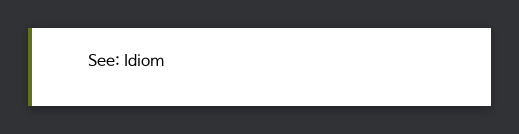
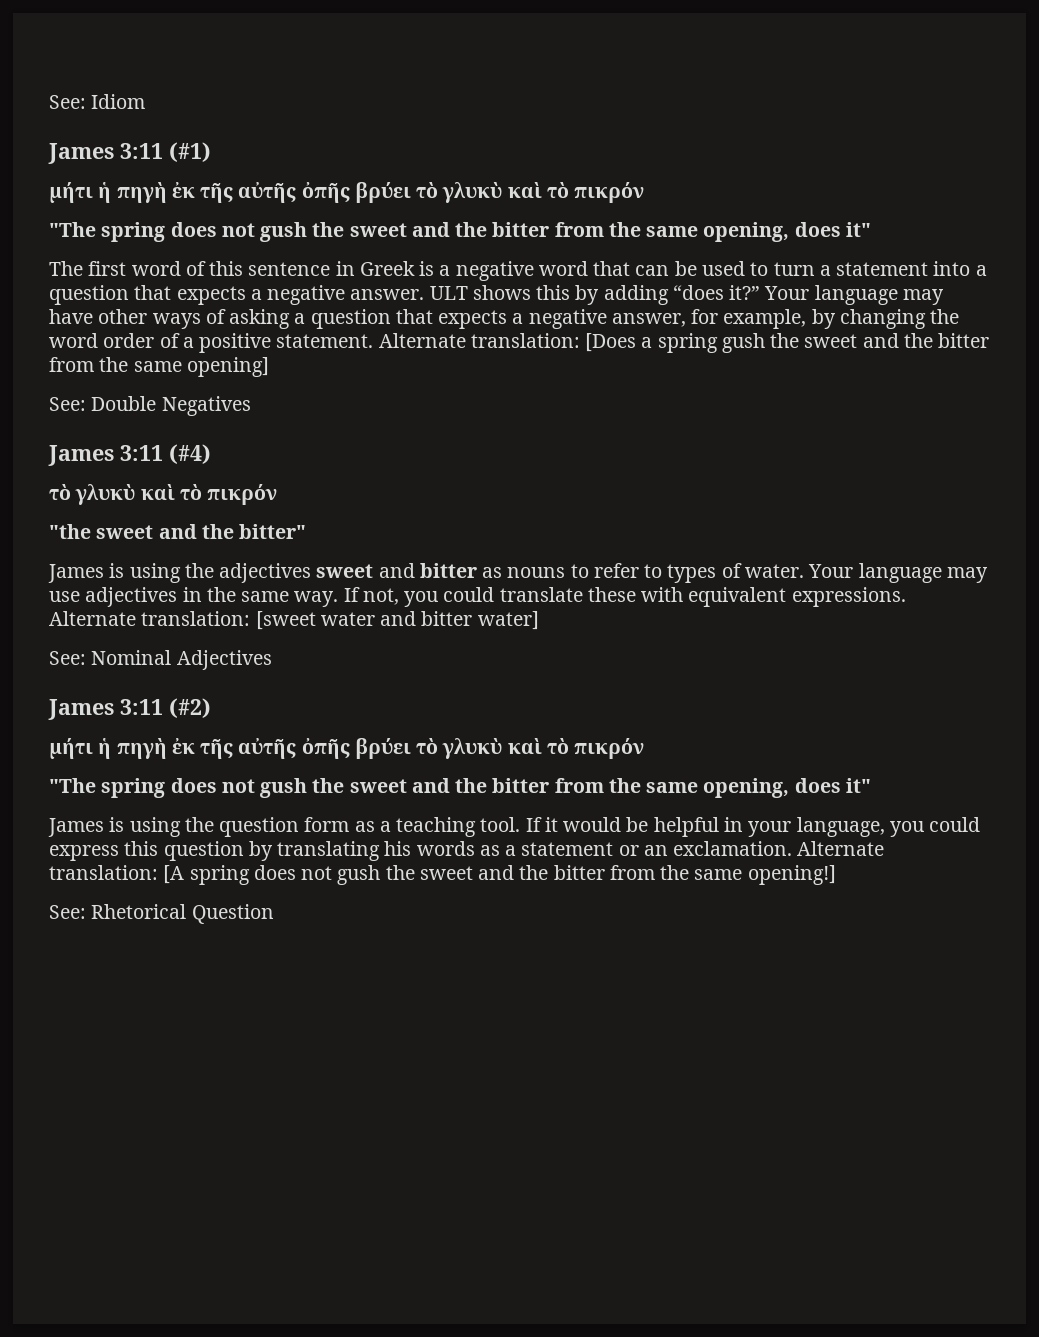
(165, 60) none -> [48,142,211,164] [49,182,645,203] [49,222,871,242] [49,261,987,281] [49,285,944,305] [49,309,960,329] [49,333,990,353] [49,357,269,377] [49,396,251,416] [48,444,211,466] [49,484,278,505] [49,524,307,539] [48,563,988,583] [49,587,906,607] [49,611,539,630] [49,650,272,670] [48,698,211,720] [49,738,645,759] [49,778,871,798] [48,817,981,837] [49,841,885,861] [49,865,836,885] [49,904,274,924] // James 3:11 (#1) // μήτι ἡ πηγὴ ἐκ τῆς αὐτῆς ὀπῆς βρύει τὸ γλυκὺ καὶ τὸ πικρόν // "The spring does not gush the sweet and the bitter from the same opening, does it" // The first word of this sentence in Greek is a negative word that can be used to turn a statement into a question that expects a negative answer. ULT shows this by adding “does it?” Your language may have other ways of asking a question that expects a negative answer, for example, by changing the word order of a positive statement. Alternate translation: [Does a spring gush the sweet and the bitter from the same opening] // See: Double Negatives // James 3:11 (#4) // τὸ γλυκὺ καὶ τὸ πικρόν // "the sweet and the bitter" // James is using the adjectives sweet and bitter as nouns to refer to types of water. Your language may use adjectives in the same way. If not, you could translate these with equivalent expressions. Alternate translation: [sweet water and bitter water] // See: Nominal Adjectives // James 3:11 (#2) // μήτι ἡ πηγὴ ἐκ τῆς αὐτῆς ὀπῆς βρύει τὸ γλυκὺ καὶ τὸ πικρόν // "The spring does not gush the sweet and the bitter from the same opening, does it" // James is using the question form as a teaching tool. If it would be helpful in your language, you could express this question by translating his words as a statement or an exclamation. Alternate translation: [A spring does not gush the sweet and the bitter from the same opening!] // See: Rhetorical Question

